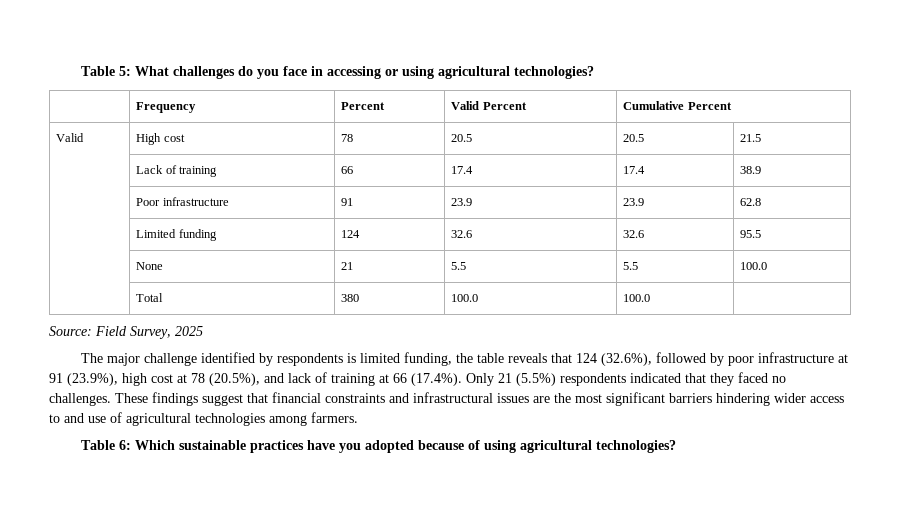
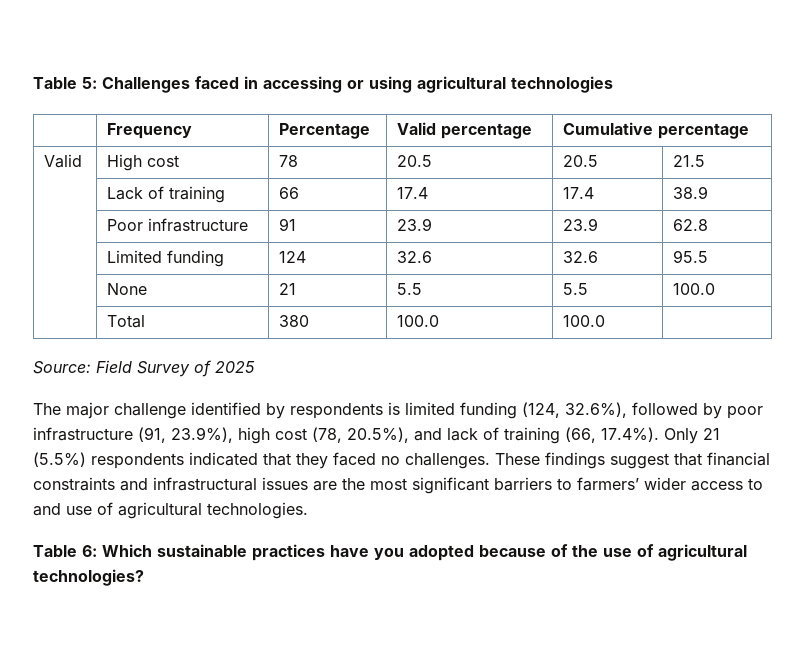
[135,66,308,79] What challenges do you face -> [102,76,239,93] Challenges faced
[514,66,595,79] technologies? -> [511,76,613,93] technologies
[341,102,386,110] [451,101,527,110] Percent | Valid Percent -> [278,123,370,139] [396,122,532,139] Percentage | Valid percentage
[687,102,732,110] Percent -> [657,123,749,139] percentage
[130,326,171,339] Survey, -> [137,360,211,377] Survey of
[404,352,849,366] [49,373,260,386] funding, the table reveals that 124 (32.6%), followed by poor infrastructure at 91 (23.9%), high cost at 78 (20.5%), -> [460,402,763,419] [33,427,409,444] funding (124, 32.6%), followed by poor infrastructure (91, 23.9%), high cost (78, 20.5%),
[379,373,462,386] at 66 (17.4%). -> [565,427,659,443] (66, 17.4%).
[716,393,770,406] hindering -> [557,477,639,491] to farmers’
[195,412,358,426] technologies among farmers. -> [207,502,308,519] technologies.
[484,440,517,453] using -> [572,544,654,557] the use of

